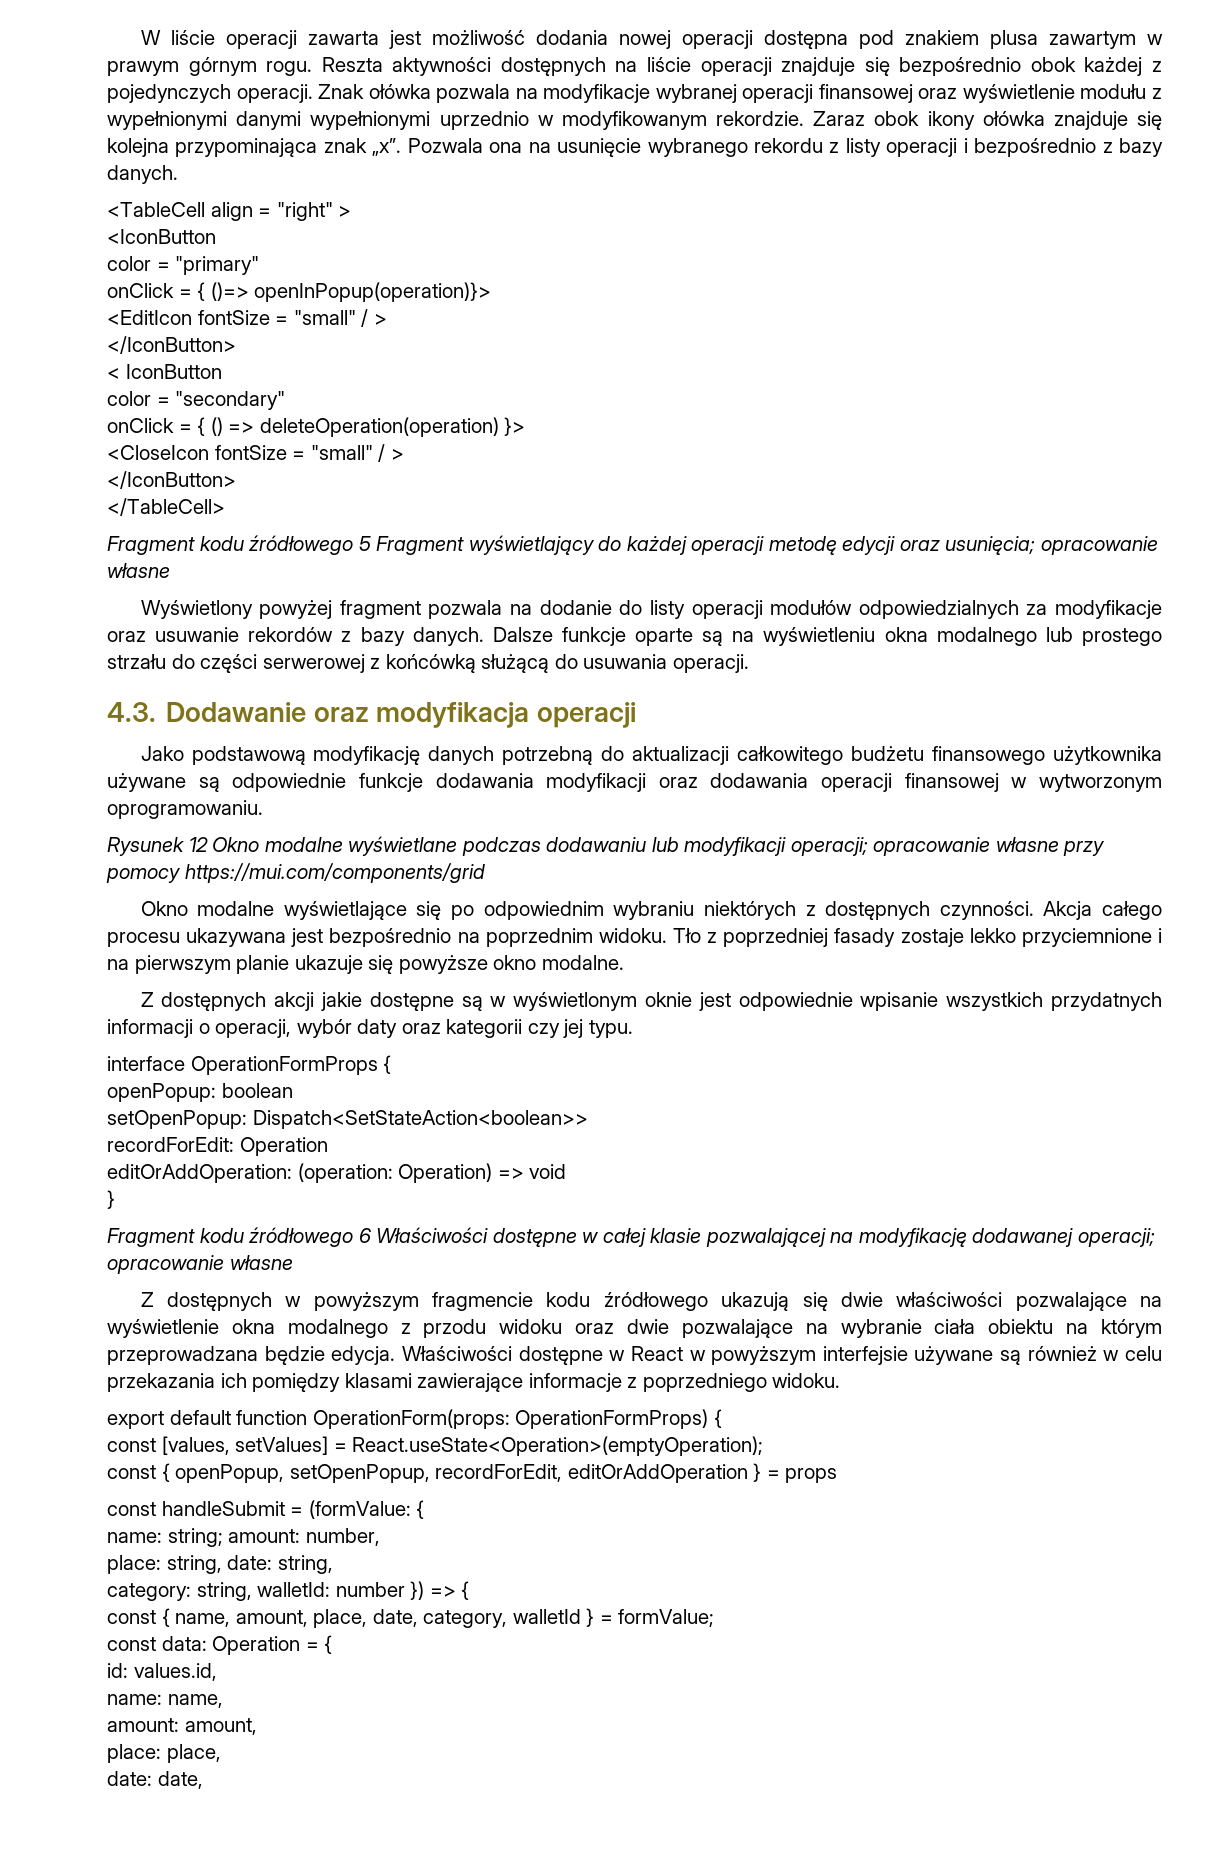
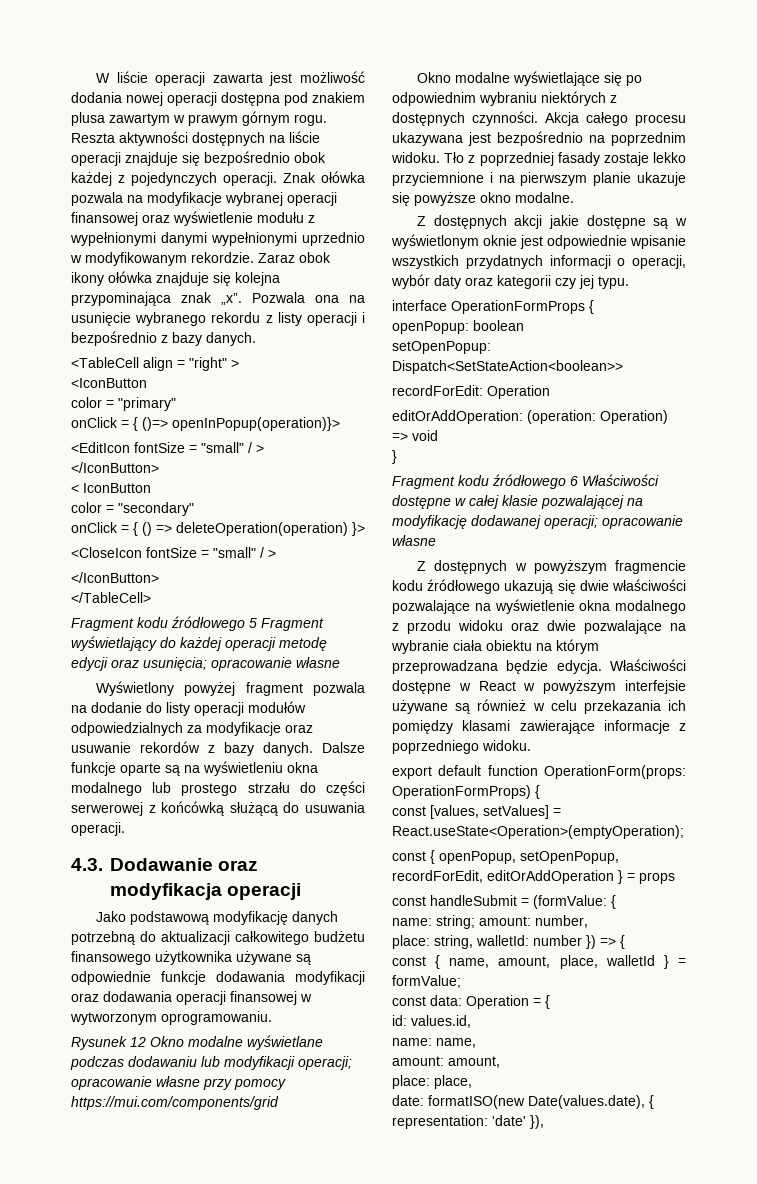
[227,1555,333,1574] [107,1582,252,1601] date: string, // category: string, -> (473, 942) none
[372,1609,508,1628] date, category, -> (598, 962) none
[157,1771,203,1789] date, -> [428,1095,654,1109] [392,1115,544,1129] formatISO(new Date(values.date), { representation: 'date' }),

